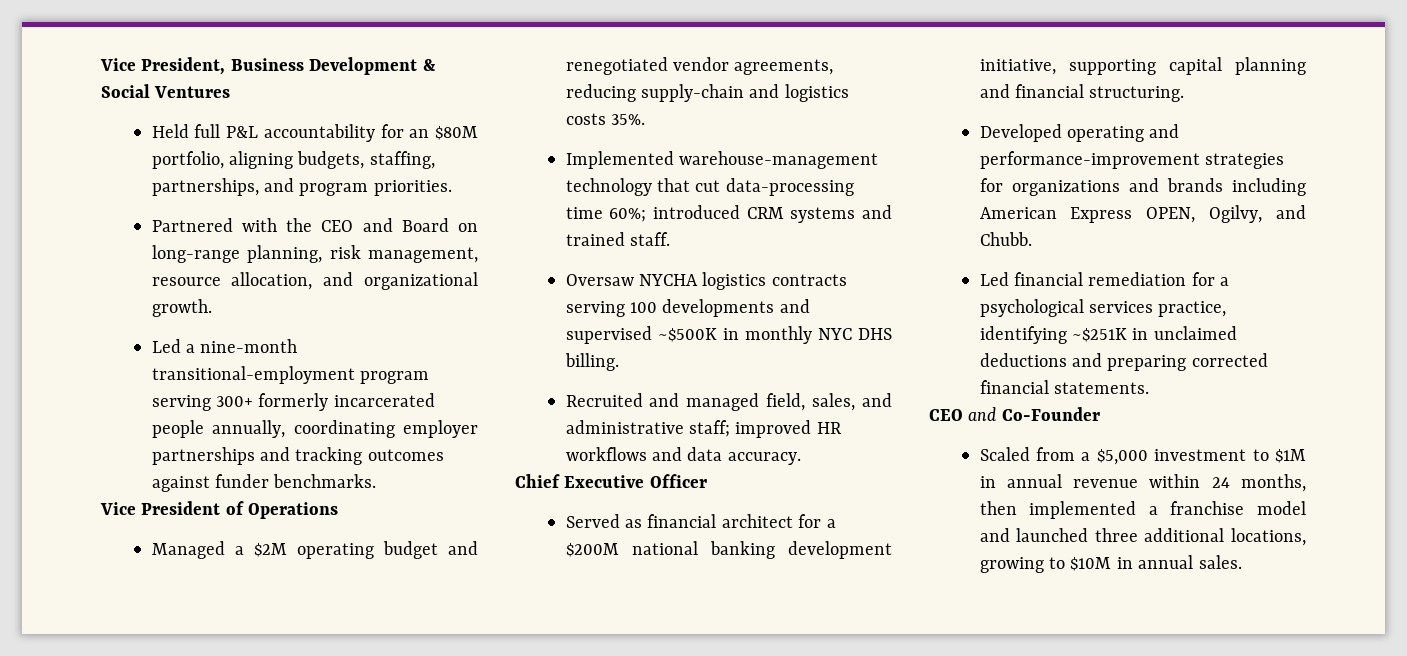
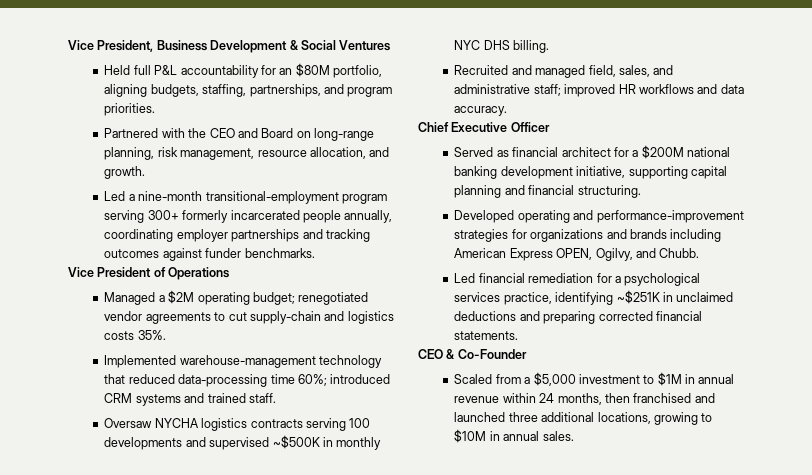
[364,272,478,290] organizational -> (390, 152) none
[382,541,478,559] [565,57,834,75] [565,84,636,102] budget and renegotiated vendor agreements, reducing -> [252,292,369,305] [104,311,247,324] budget; renegotiated vendor agreements to cut
[695,180,721,192] cut -> [128,374,175,384] reduced
[968,407,997,421] and -> [446,349,455,359] &
[1029,501,1306,519] implemented a franchise model -> [633,393,692,403] franchised

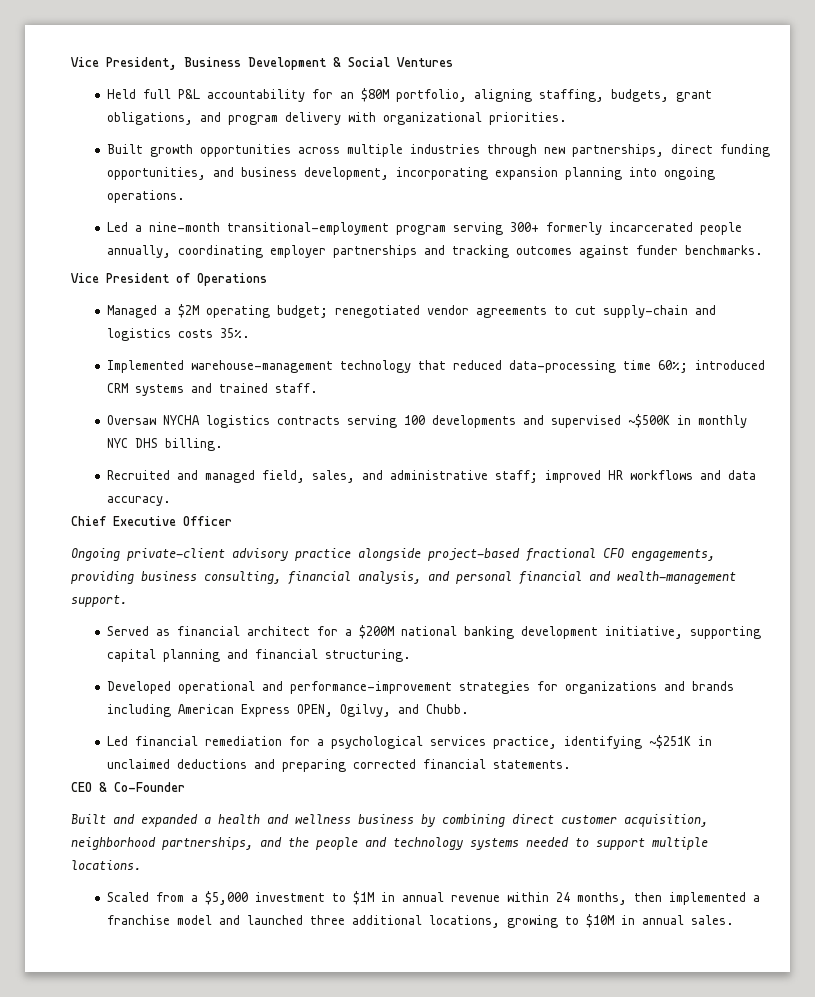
[150,84,393,97] [104,103,156,116] [104,128,375,141] [104,147,390,160] [104,166,146,179] budgets, staffing, partnerships, and program priorities. // Partnered with the CEO and Board on long-range planning, risk management, resource allocation, and growth. -> [539,89,713,102] [107,112,568,125] [107,144,771,157] [107,167,716,180] [107,190,186,203] staffing, budgets, grant obligations, and program delivery with organizational priorities. // Built growth opportunities across multiple industries through new partnerships, direct funding opportunities, and business development, incorporating expansion planning into ongoing operations.
(550, 127) none -> [71,548,715,562] [71,571,736,585] [71,595,127,607] // Ongoing private-client advisory practice alongside project-based fractional CFO engagements, providing business consulting, financial analysis, and personal financial and wealth-management support.
[517,210,570,223] operating -> [178,681,256,694] operational
(527, 354) none -> [71,814,708,827] [71,837,708,850] [71,860,141,870] // Built and expanded a health and wellness business by combining direct customer acquisition, neighborhood partnerships, and the people and technology systems needed to support multiple locations.
[633,393,692,403] franchised -> [669,892,761,905] [107,915,213,925] implemented a franchise model

